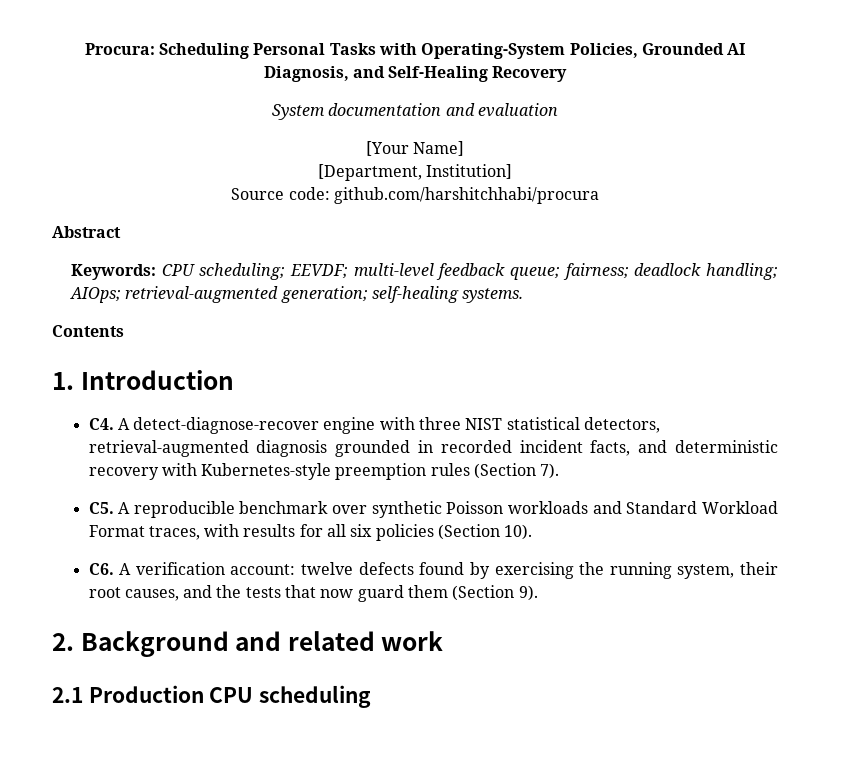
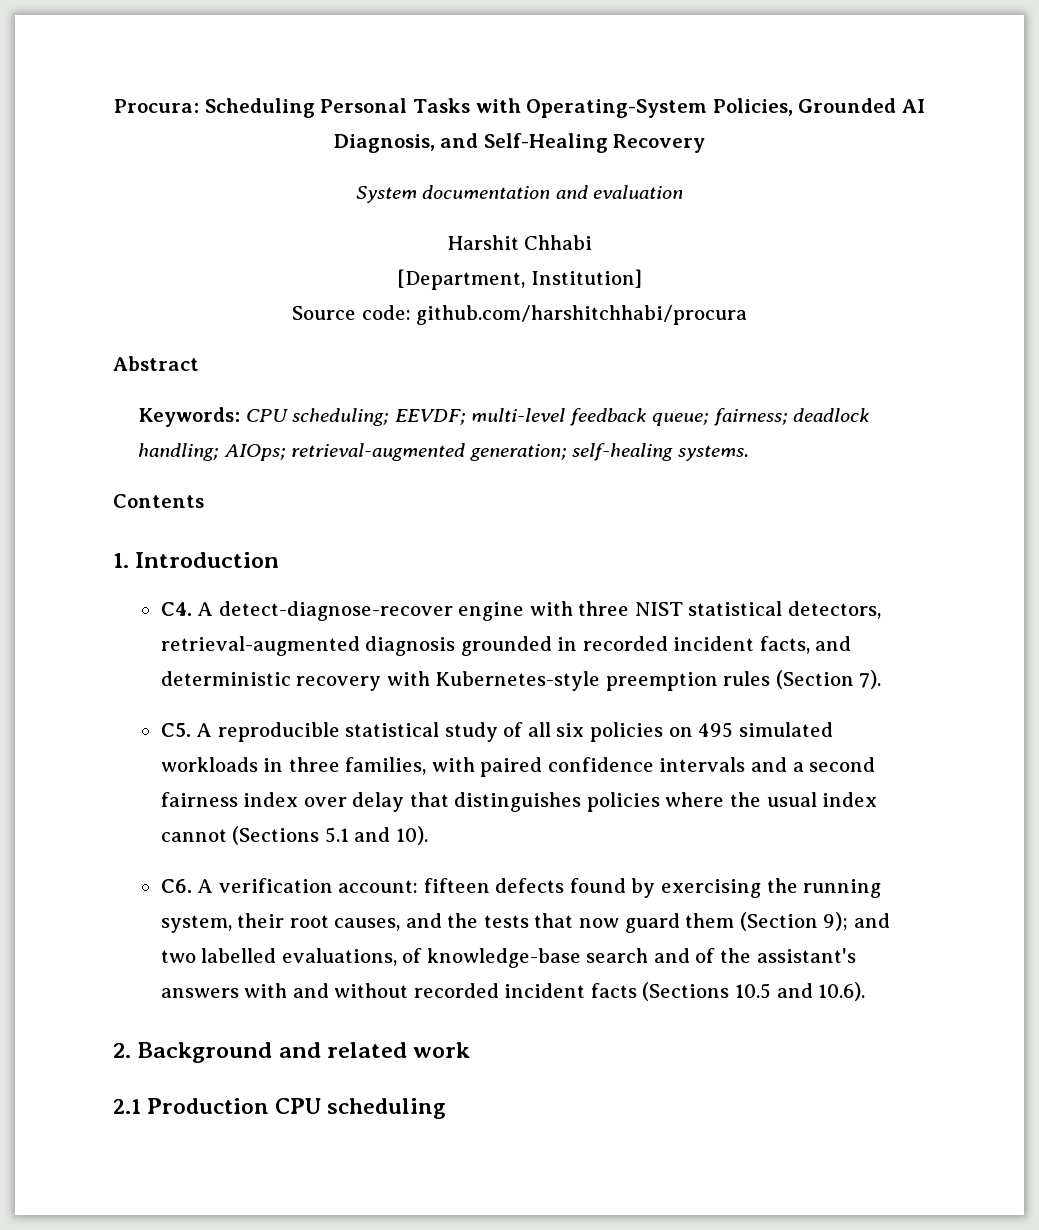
[365,141,465,156] [Your Name] -> [446,235,593,250] Harshit Chhabi
[239,501,778,518] [88,524,501,541] benchmark over synthetic Poisson workloads and Standard Workload Format traces, with results for all six policies (Section -> [345,722,833,742] [160,757,876,777] [160,792,878,812] [160,826,391,845] statistical study of all six policies on 495 simulated workloads in three families, with paired confidence intervals and a second fairness index over delay that distinguishes policies where the usual index cannot (Sections 5.1 and
[301,562,354,575] twelve -> [423,878,490,893] fifteen
[518,585,538,601] 9). -> [823,912,890,931] [160,948,856,968] [160,982,866,1001] 9); and two labelled evaluations, of knowledge-base search and of the assistant's answers with and without recorded incident facts (Sections 10.5 and 10.6).

